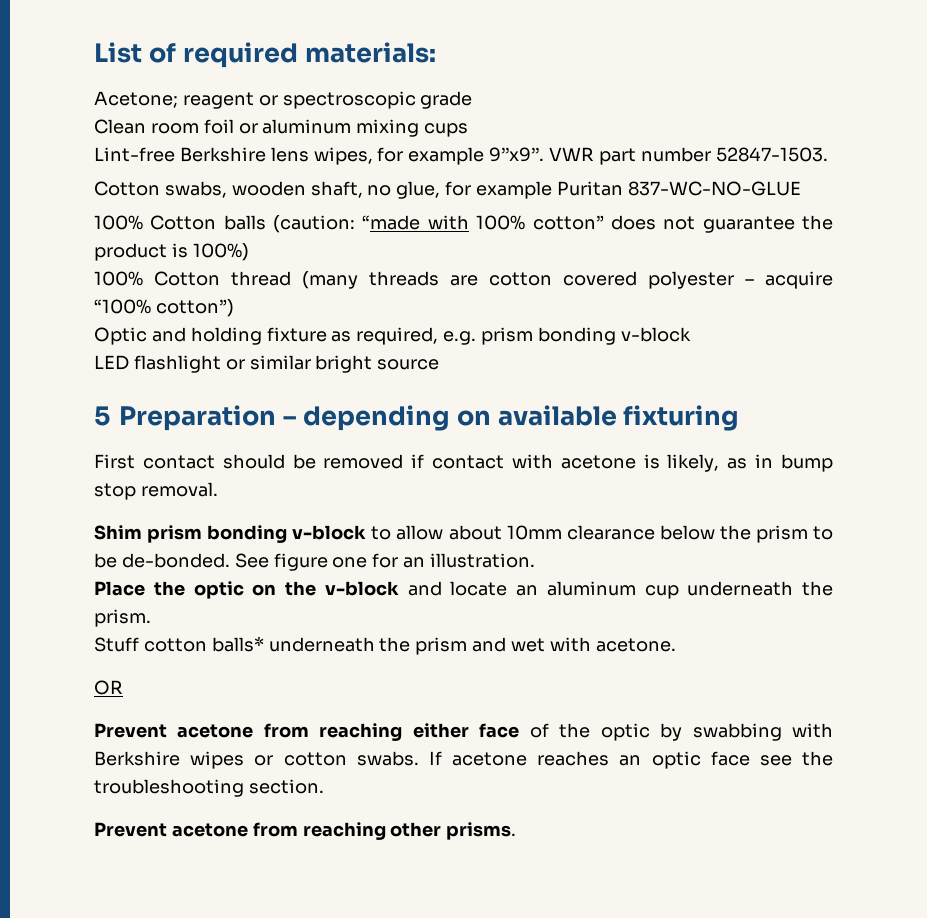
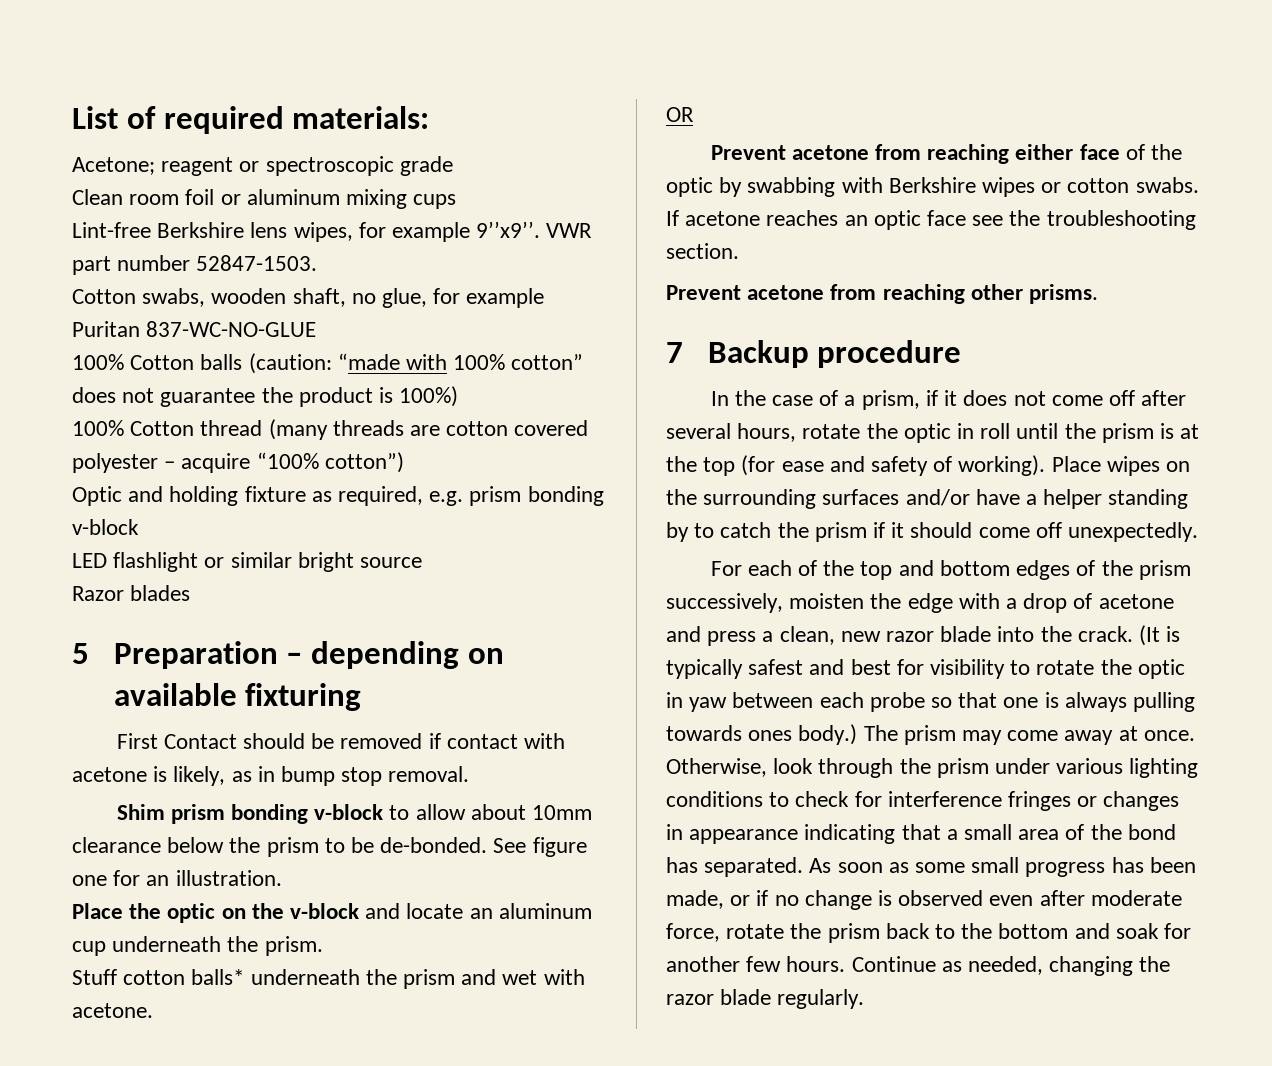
(440, 364) none -> [72,585,191,601] // Razor blades
[142,455,215,469] contact -> [163,734,237,749] Contact
(517, 831) none -> [666,340,962,368] [710,390,1187,410] [666,423,1200,443] [666,455,1191,476] [666,489,1189,509] [666,522,1199,542] [710,560,1191,580] [666,593,1174,613] [666,625,1181,646] [666,659,1185,679] [666,692,1196,712] [666,724,1195,745] [666,758,1199,778] [666,791,1180,811] [666,824,1176,844] [666,857,1196,877] [666,890,1182,910] [666,923,1192,943] [666,956,1171,976] [666,989,865,1009] // 7 Backup procedure // In the case of a prism, if it does not come off after several hours, rotate the optic in roll until the prism is at the top (for ease and safety of working). Place wipes on the surrounding surfaces and/or have a helper standing by to catch the prism if it should come off unexpectedly. // For each of the top and bottom edges of the prism successively, moisten the edge with a drop of acetone and press a clean, new razor blade into the crack. (It is typically safest and best for visibility to rotate the optic in yaw between each probe so that one is always pulling towards ones body.) The prism may come away at once. Otherwise, look through the prism under various lighting conditions to check for interference fringes or changes in appearance indicating that a small area of the bond has separated. As soon as some small progress has been made, or if no change is observed even after moderate force, rotate the prism back to the bottom and soak for another few hours. Continue as needed, changing the razor blade regularly.

